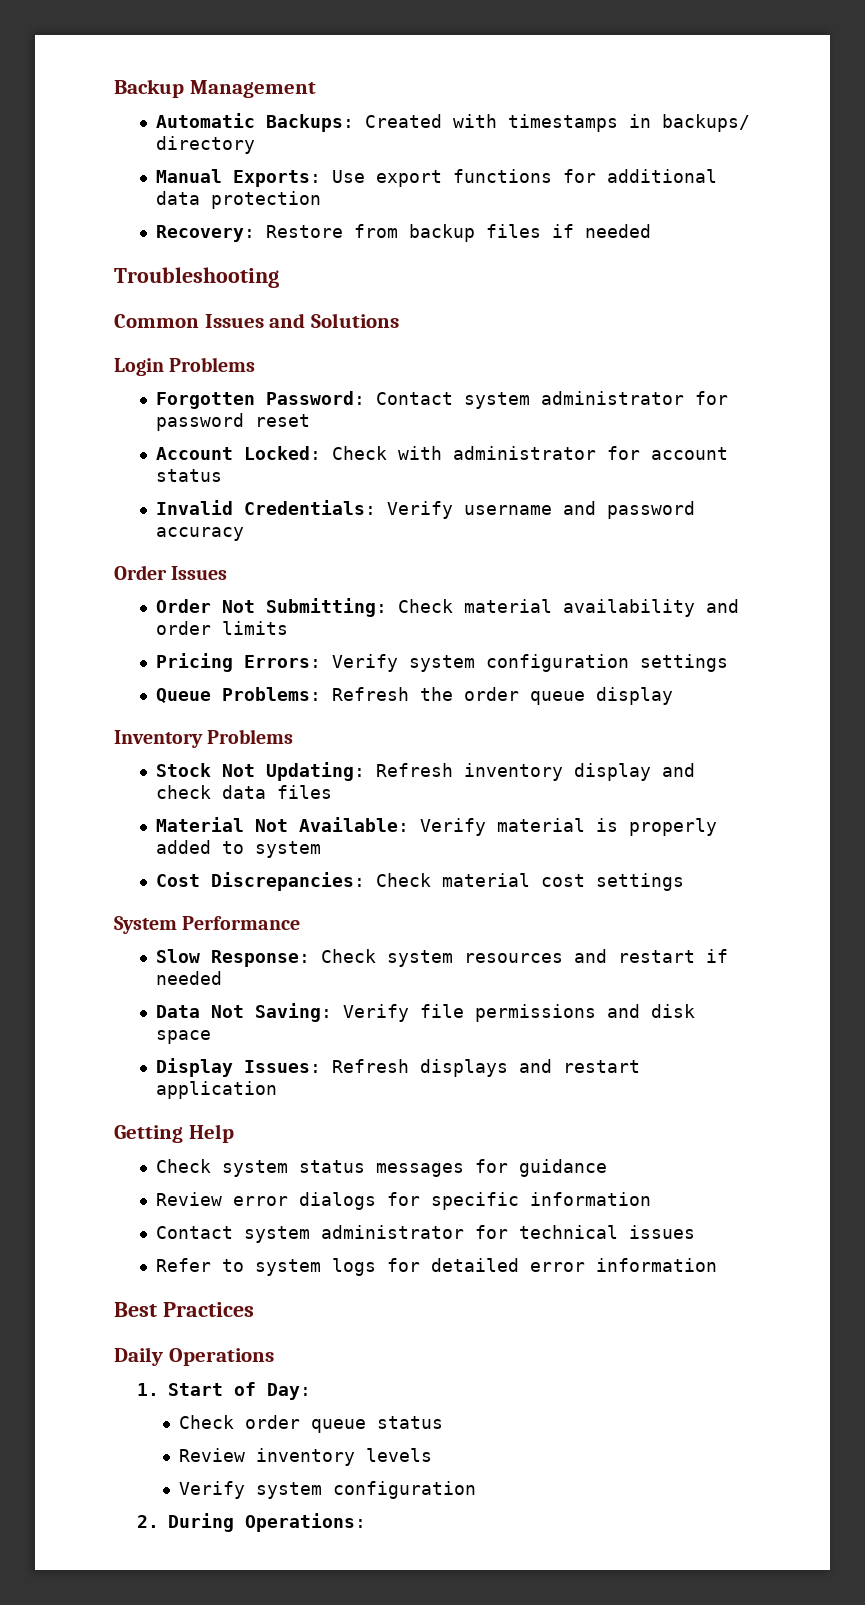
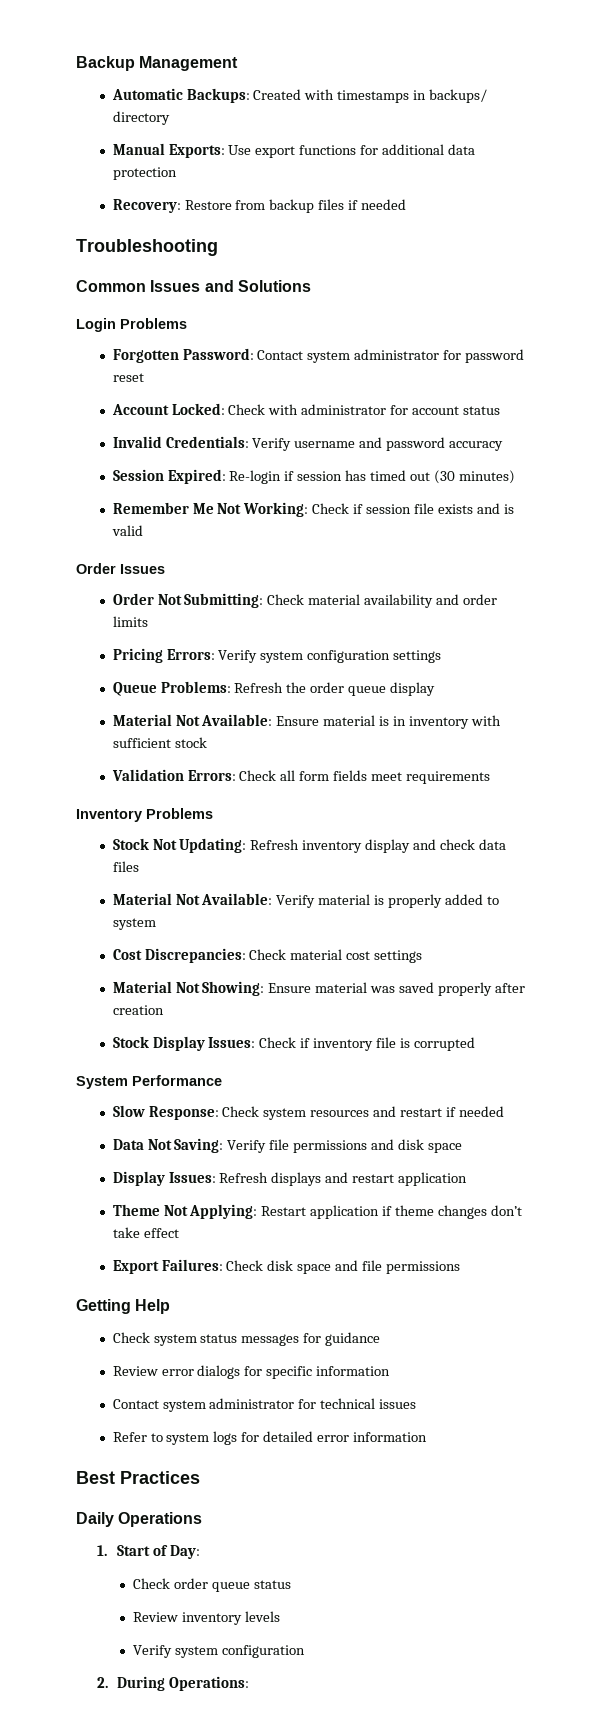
(245, 534) none -> [112,469,515,484] [112,502,514,517] [111,525,143,536] // Session Expired: Re-login if session has timed out (30 minutes) // Remember Me Not Working: Check if session file exists and is valid
(674, 696) none -> [112,714,501,729] [112,737,207,748] [111,769,491,784] // Material Not Available: Ensure material is in inventory with sufficient stock // Validation Errors: Check all form fields meet requirements
(685, 882) none -> [112,981,525,996] [112,1005,164,1015] [112,1036,475,1051] // Material Not Showing: Ensure material was saved properly after creation // Stock Display Issues: Check if inventory file is corrupted
(278, 1090) none -> [112,1204,522,1219] [112,1227,179,1238] [112,1259,461,1274] // Theme Not Applying: Restart application if theme changes don’t take effect // Export Failures: Check disk space and file permissions

